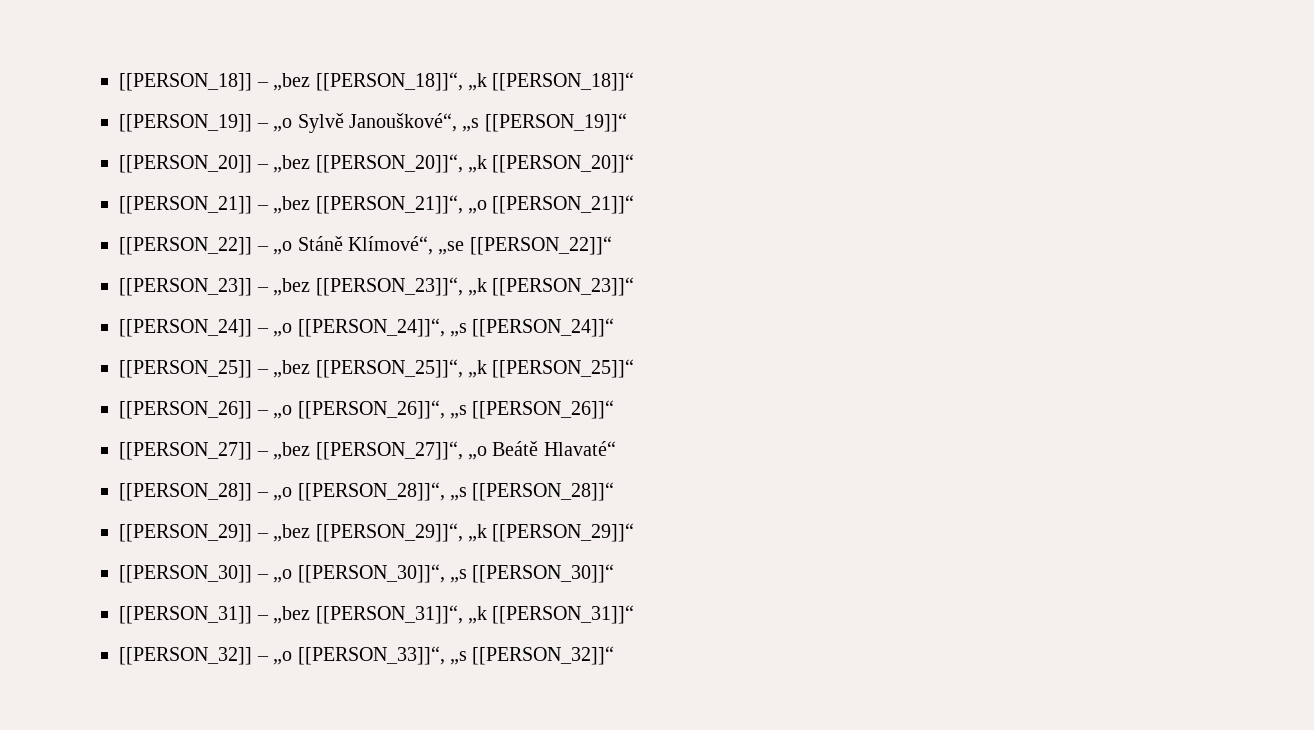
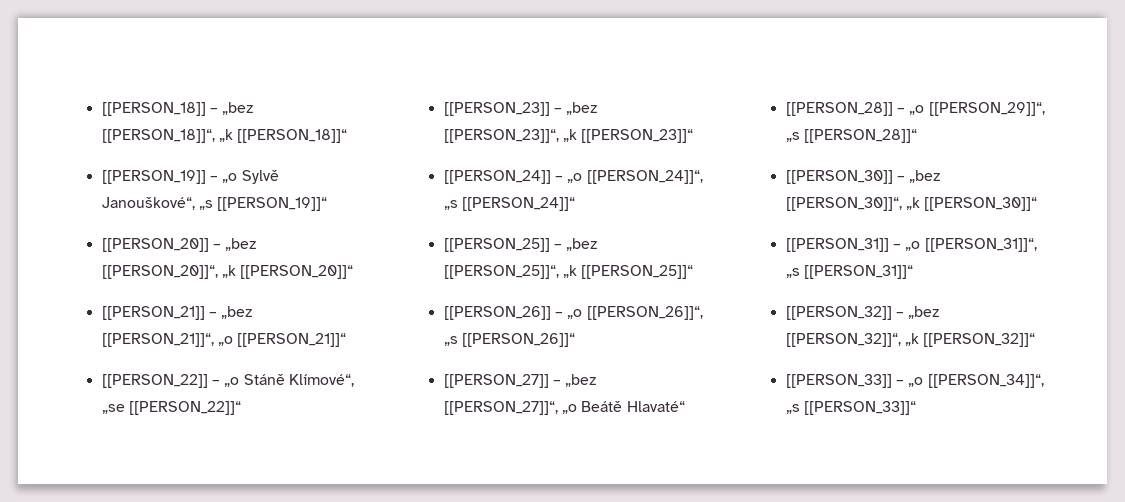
[297,482,445,501] [[PERSON_28]]“, -> [928,102,1045,116] [[PERSON_29]]“,
[119,523,635,542] [119,564,468,583] [[PERSON_29]] – „bez [[PERSON_29]]“, „k [[PERSON_29]]“ // [[PERSON_30]] – „o [[PERSON_30]]“, „s -> [785,170,941,184] [785,197,921,211] [[PERSON_30]] – „bez [[PERSON_30]]“, „k
[273,605,488,624] „bez [[PERSON_31]]“, „k -> [905,238,1037,252] [785,268,800,278] „o [[PERSON_31]]“, „s
[273,646,615,665] „o [[PERSON_33]]“, „s [[PERSON_32]]“ -> [908,306,940,319] [785,333,1036,347] [785,374,1044,388] [785,401,917,415] „bez [[PERSON_32]]“, „k [[PERSON_32]]“ // [[PERSON_33]] – „o [[PERSON_34]]“, „s [[PERSON_33]]“

